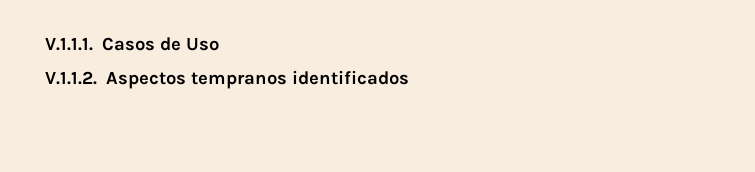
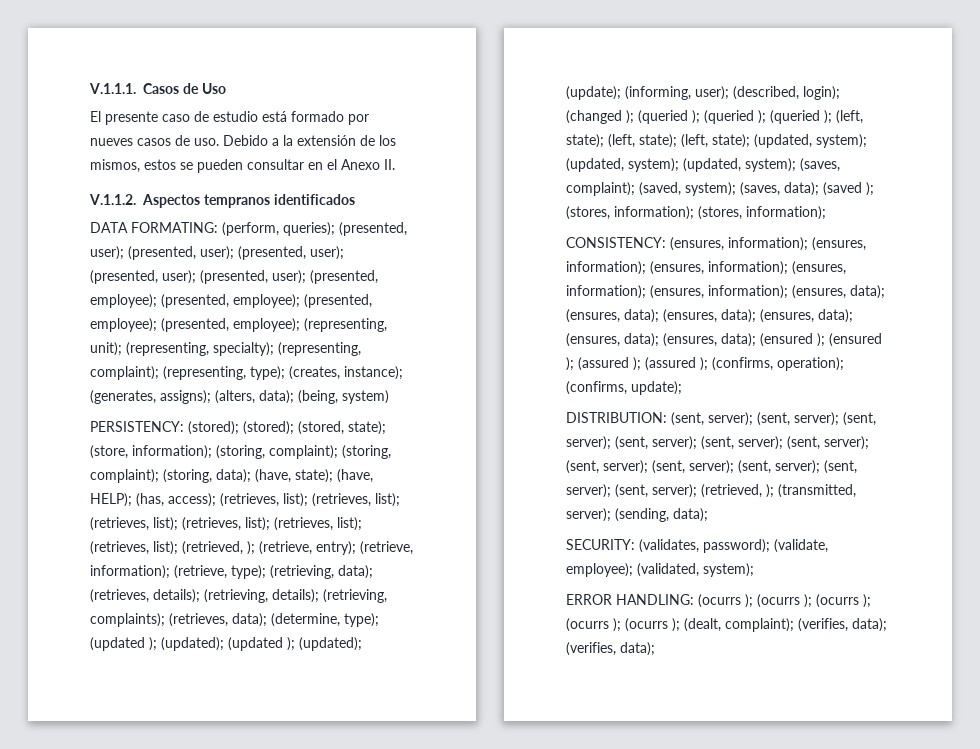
[45,70,410,89] V.1.1.2. Aspectos tempranos identificados -> [90,111,369,125] [90,135,396,146] [90,159,395,173] [89,194,355,208] [90,222,407,236] [90,246,344,260] [90,270,378,284] [90,294,372,308] [90,318,387,332] [90,342,361,356] [90,366,403,380] [90,390,389,404] [90,421,386,435] [90,445,391,459] [90,469,373,483] [90,493,400,507] [90,517,362,531] [90,541,413,555] [90,565,373,579] [90,589,387,603] [90,613,379,627] [90,637,362,651] [566,86,840,100] [566,110,863,124] [566,134,867,148] [566,158,840,172] [566,182,874,196] [566,206,826,220] [566,237,866,251] [566,261,846,275] [566,285,885,299] [566,309,853,323] [566,333,882,347] [566,357,844,371] [566,381,682,395] [566,412,876,426] [566,436,869,450] [566,460,857,474] [566,484,856,498] [566,508,708,522] [566,539,828,553] [566,563,754,577] [566,594,871,608] [566,618,887,632] [566,642,655,656] El presente caso de estudio está formado por nueves casos de uso. Debido a la extensión de los mismos, estos se pueden consultar en el Anexo II. // V.1.1.2. Aspectos tempranos identificados // DATA FORMATING: (perform, queries); (presented, user); (presented, user); (presented, user); (presented, user); (presented, user); (presented, employee); (presented, employee); (presented, employee); (presented, employee); (representing, unit); (representing, specialty); (representing, complaint); (representing, type); (creates, instance); (generates, assigns); (alters, data); (being, system) // PERSISTENCY: (stored); (stored); (stored, state); (store, information); (storing, complaint); (storing, complaint); (storing, data); (have, state); (have, HELP); (has, access); (retrieves, list); (retrieves, list); (retrieves, list); (retrieves, list); (retrieves, list); (retrieves, list); (retrieved, ); (retrieve, entry); (retrieve, information); (retrieve, type); (retrieving, data); (retrieves, details); (retrieving, details); (retrieving, complaints); (retrieves, data); (determine, type); (updated ); (updated); (updated ); (updated); (update); (informing, user); (described, login); (changed ); (queried ); (queried ); (queried ); (left, state); (left, state); (left, state); (updated, system); (updated, system); (updated, system); (saves, complaint); (saved, system); (saves, data); (saved ); (stores, information); (stores, information); // CONSISTENCY: (ensures, information); (ensures, information); (ensures, information); (ensures, information); (ensures, information); (ensures, data); (ensures, data); (ensures, data); (ensures, data); (ensures, data); (ensures, data); (ensured ); (ensured ); (assured ); (assured ); (confirms, operation); (confirms, update); // DISTRIBUTION: (sent, server); (sent, server); (sent, server); (sent, server); (sent, server); (sent, server); (sent, server); (sent, server); (sent, server); (sent, server); (sent, server); (retrieved, ); (transmitted, server); (sending, data); // SECURITY: (validates, password); (validate, employee); (validated, system); // ERROR HANDLING: (ocurrs ); (ocurrs ); (ocurrs ); (ocurrs ); (ocurrs ); (dealt, complaint); (verifies, data); (verifies, data);

